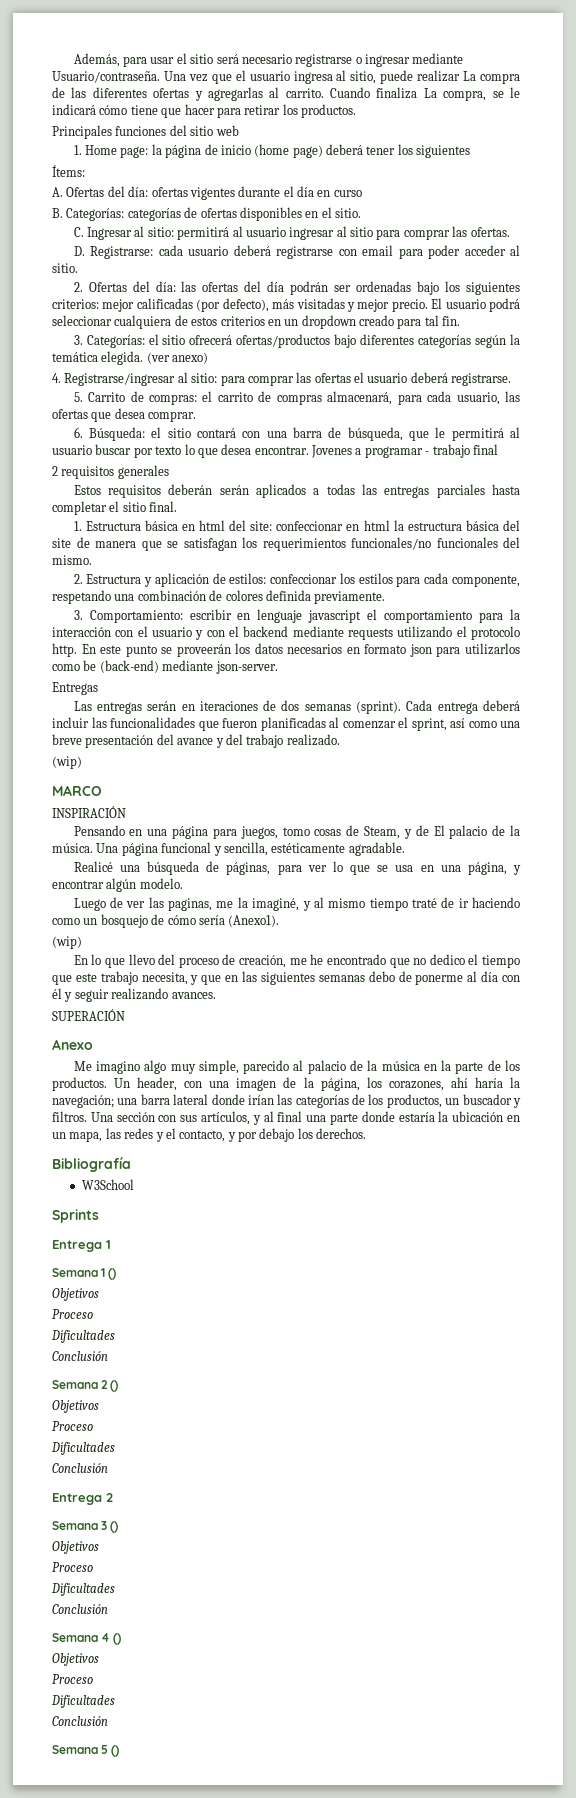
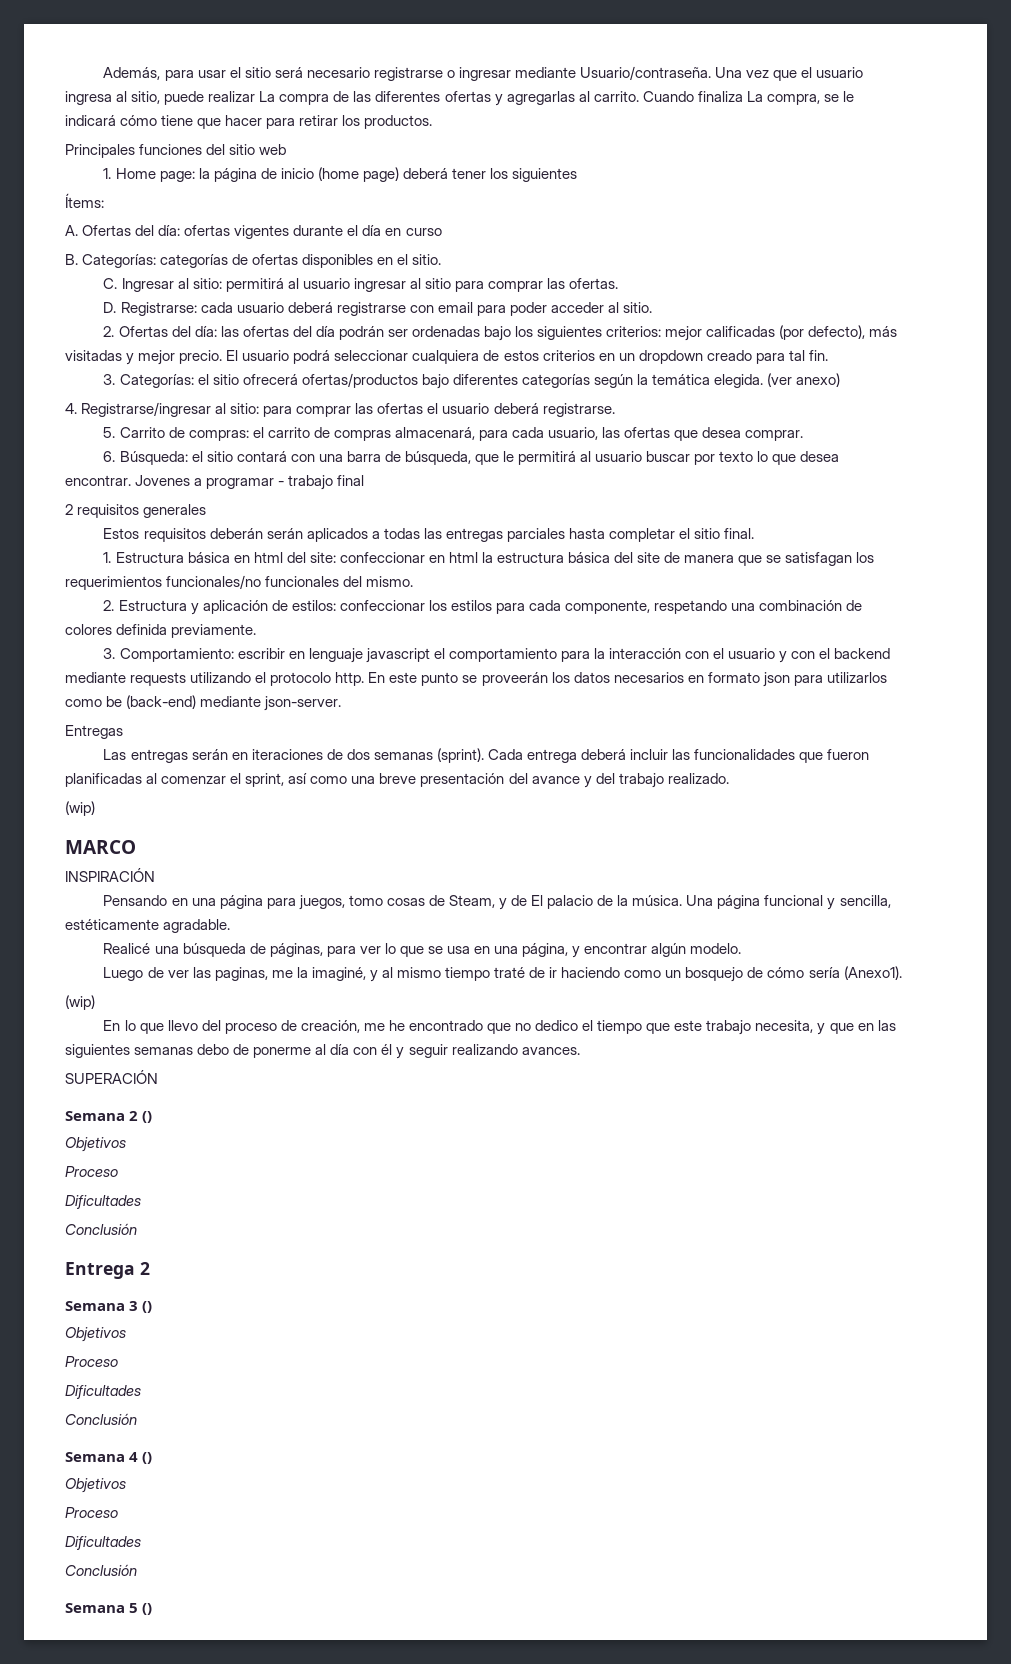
[52,1039,93,1050] [73,1060,520,1074] [52,1077,520,1091] [52,1094,521,1108] [52,1111,521,1125] [52,1128,367,1142] [52,1157,131,1172] [81,1179,134,1190] [52,1209,99,1223] [52,1240,111,1252] [52,1268,117,1280] [52,1288,99,1301] [52,1309,93,1319] [51,1330,115,1343] [52,1351,108,1361] // Anexo // Me imagino algo muy simple, parecido al palacio de la música en la parte de los productos. Un header, con una imagen de la página, los corazones, ahí haría la navegación; una barra lateral donde irían las categorías de los productos, un buscador y filtros. Una sección con sus artículos, y al final una parte donde estaría la ubicación en un mapa, las redes y el contacto, y por debajo los derechos. // Bibliografía // W3School // Sprints // Entrega 1 // Semana 1 () // Objetivos // Proceso // Dificultades // Conclusión -> (158, 1077) none

